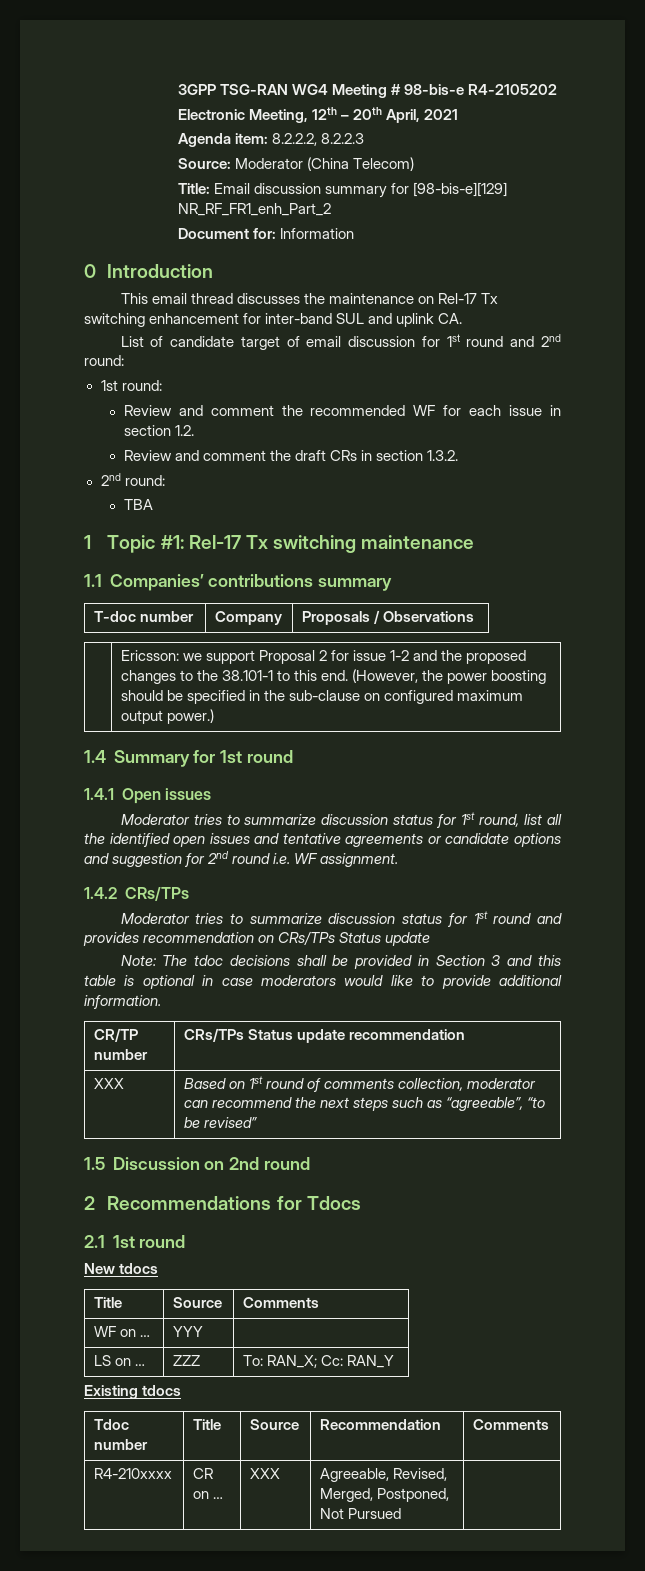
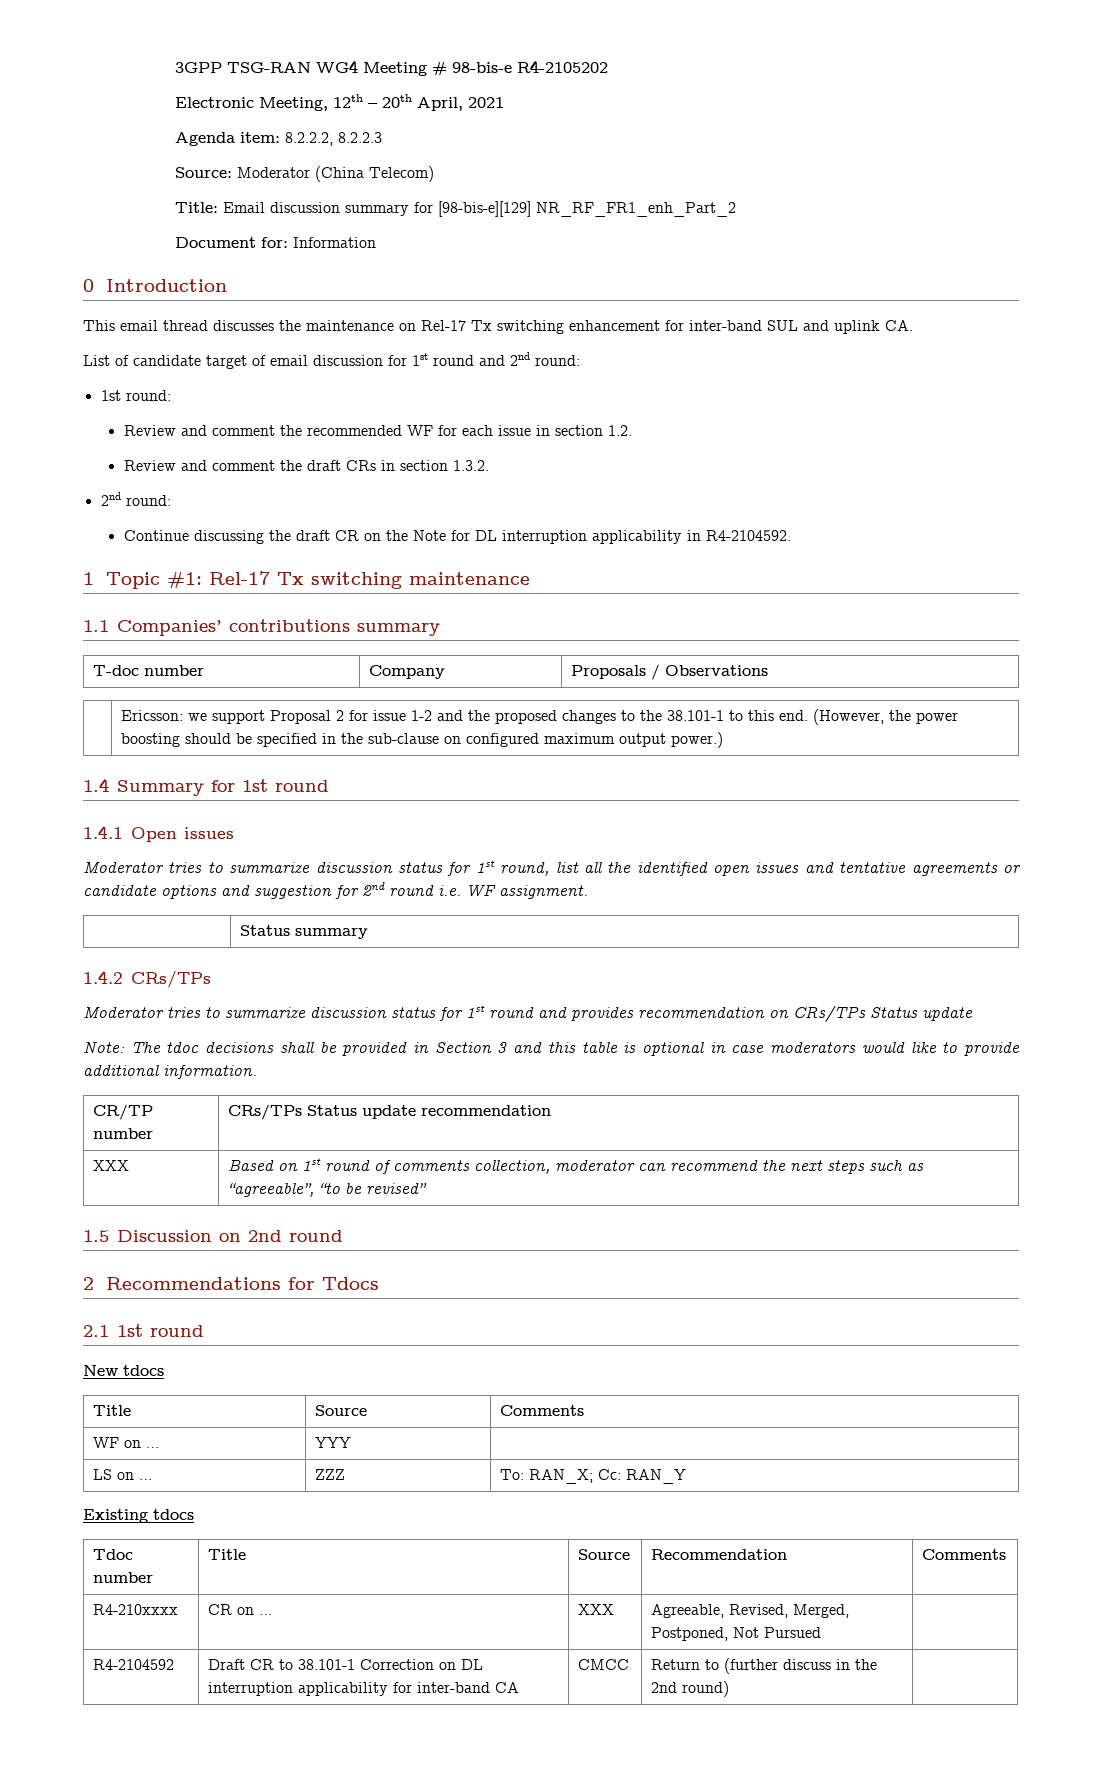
[123,499,153,510] TBA -> [123,530,791,544] Continue discussing the draft CR on the Note for DL interruption applicability in R4-2104592.
(399, 860) none -> [240,925,369,939] // | Status summary
(401, 1513) none -> [93,1659,175,1670] [208,1659,484,1670] [208,1682,520,1696] [578,1659,630,1670] [651,1658,878,1674] [651,1681,730,1697] // R4-2104592 | Draft CR to 38.101-1 Correction on DL interruption applicability for inter-band CA | CMCC | Return to (further discuss in the 2nd round) |

